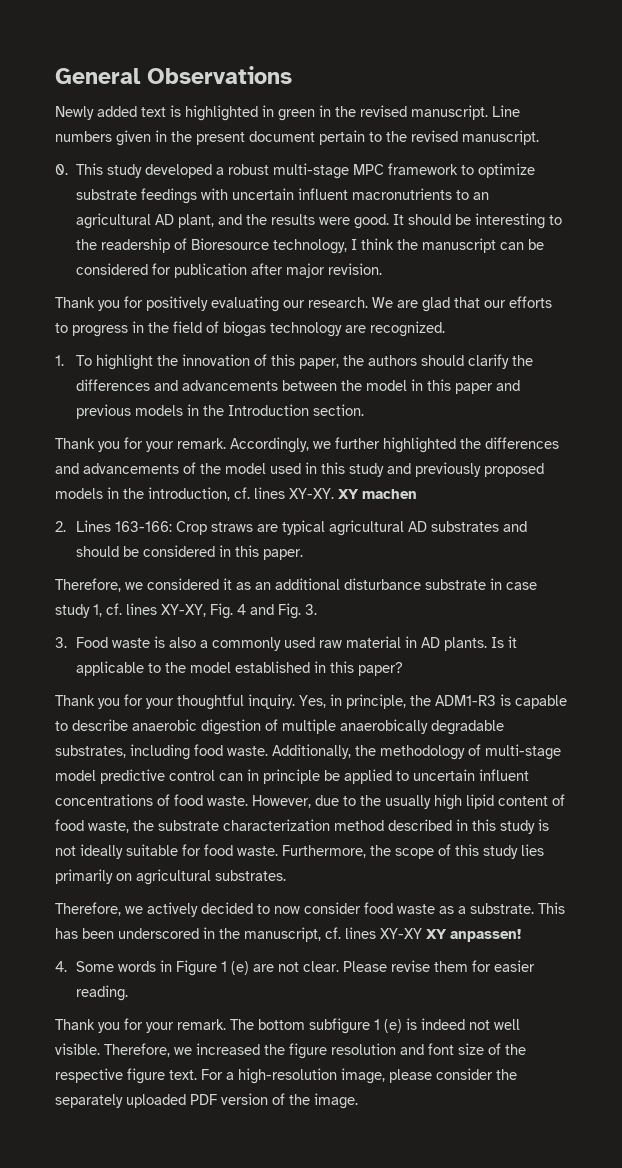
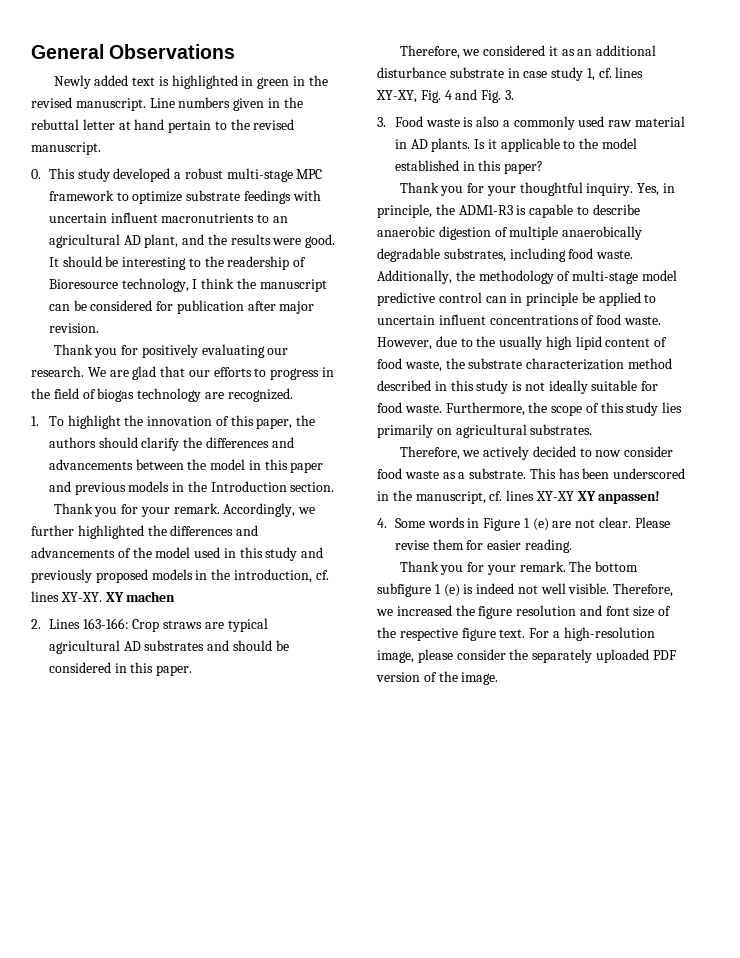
[196,131,315,145] present document -> [31,119,165,130] rebuttal letter at hand

